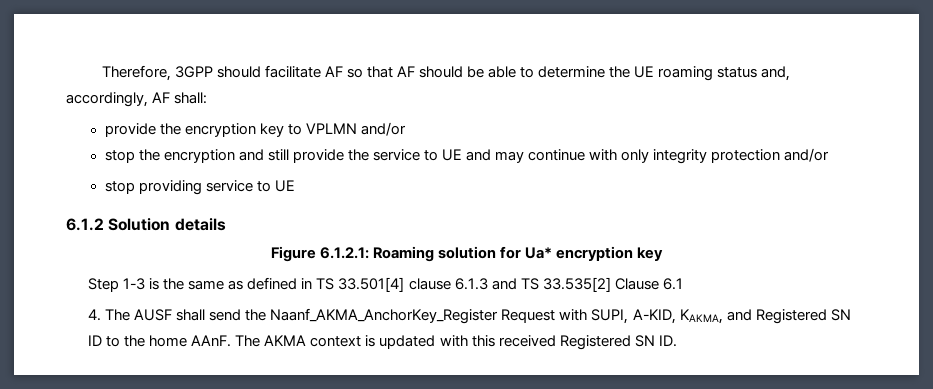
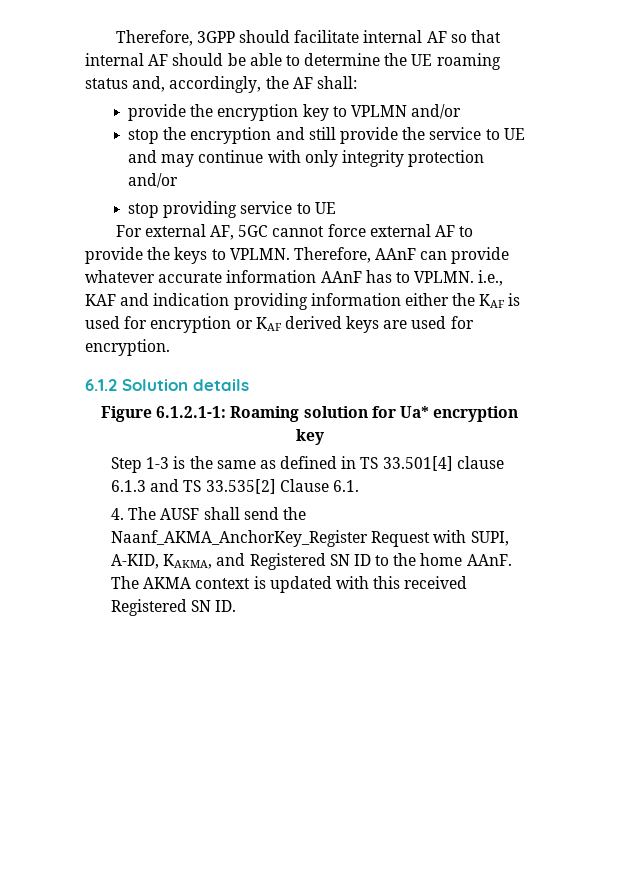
(321, 71) none -> [363,30,423,43] internal
(393, 72) none -> [85,53,144,66] internal
(148, 99) none -> [265,76,289,89] the
(295, 186) none -> [115,224,474,240] [85,247,510,264] [85,270,504,286] [85,293,521,310] [85,316,474,333] [85,339,170,356] // For external AF, 5GC cannot force external AF to provide the keys to VPLMN. Therefore, AAnF can provide whatever accurate information AAnF has to VPLMN. i.e., KAF and indication providing information either the KAF is used for encryption or KAF derived keys are used for encryption.
[319,247,369,259] 6.1.2.1: -> [156,406,227,418] 6.1.2.1-1:
[662,278,683,290] 6.1 -> [332,480,359,492] 6.1.

